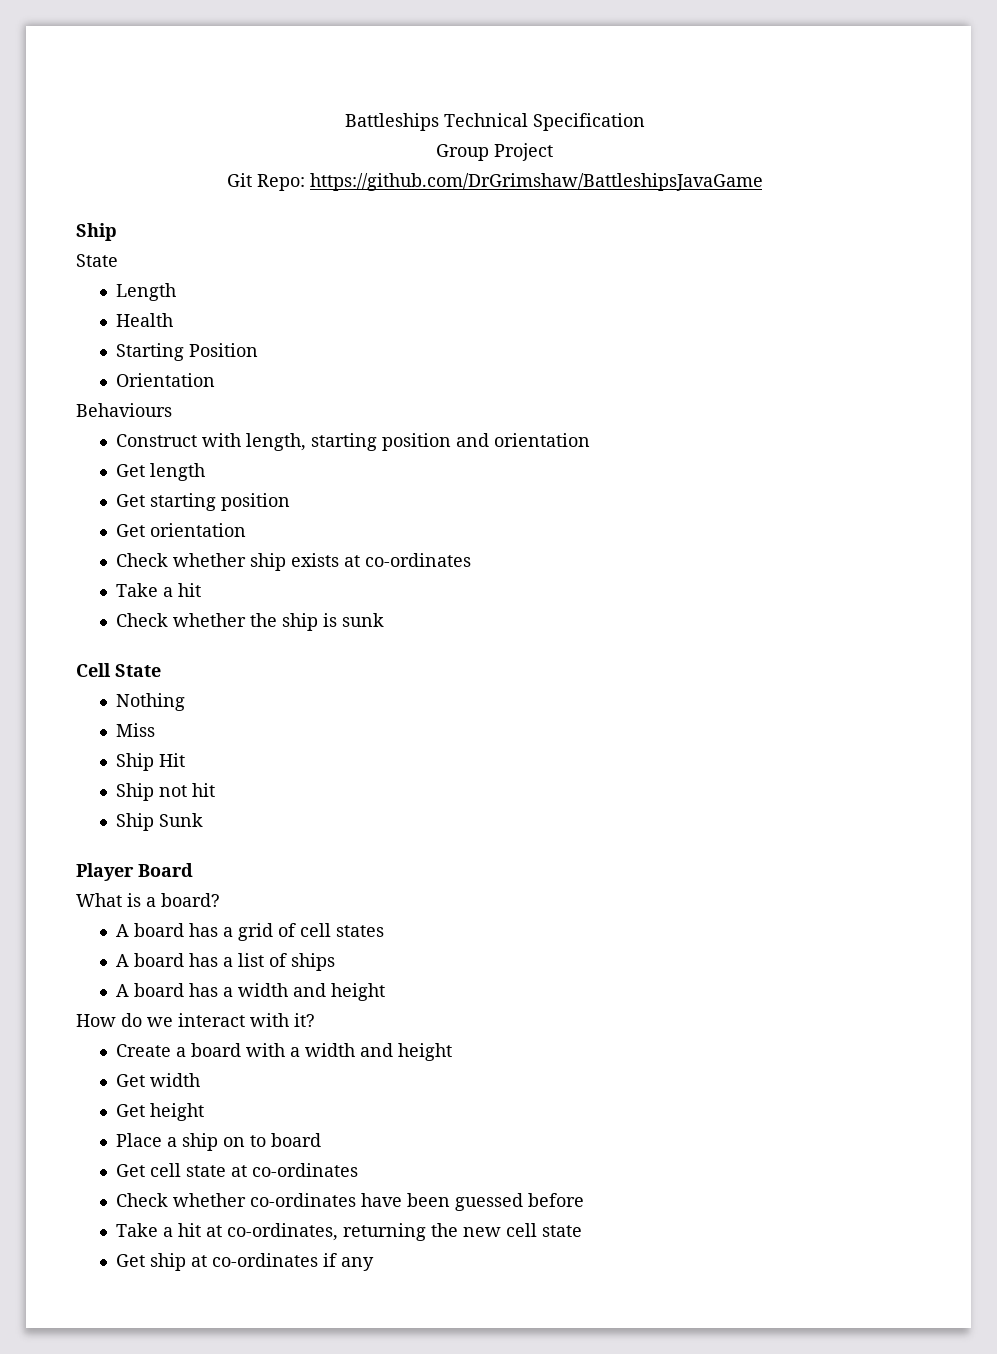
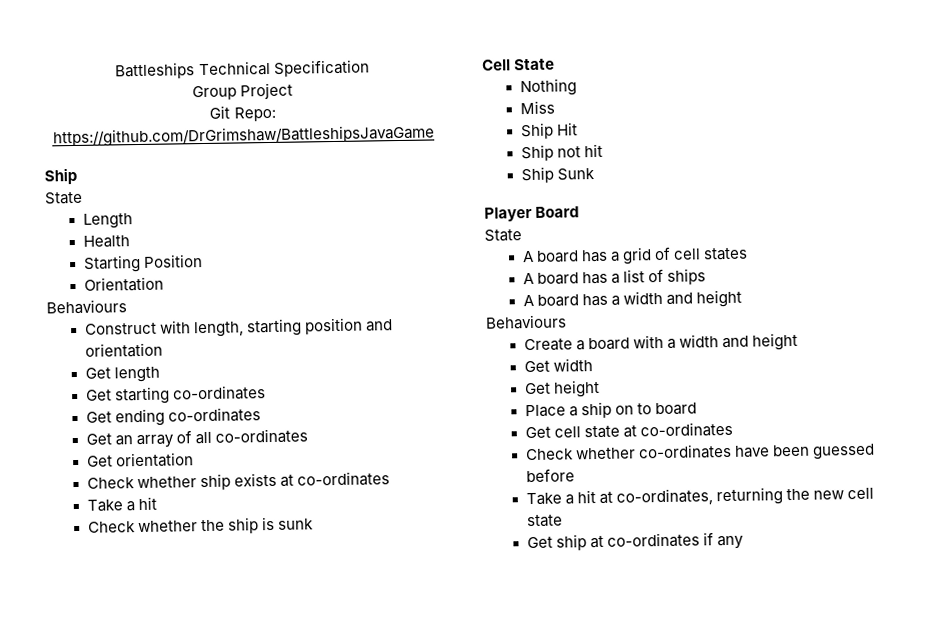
[221,493,291,511] position -> [173,385,267,401] [85,407,262,427] [85,428,309,449] co-ordinates // Get ending co-ordinates // Get an array of all co-ordinates
[76,893,220,907] What is a board? -> [484,229,522,242] State
[76,1013,315,1027] How do we interact with it? -> [485,314,567,330] Behaviours

